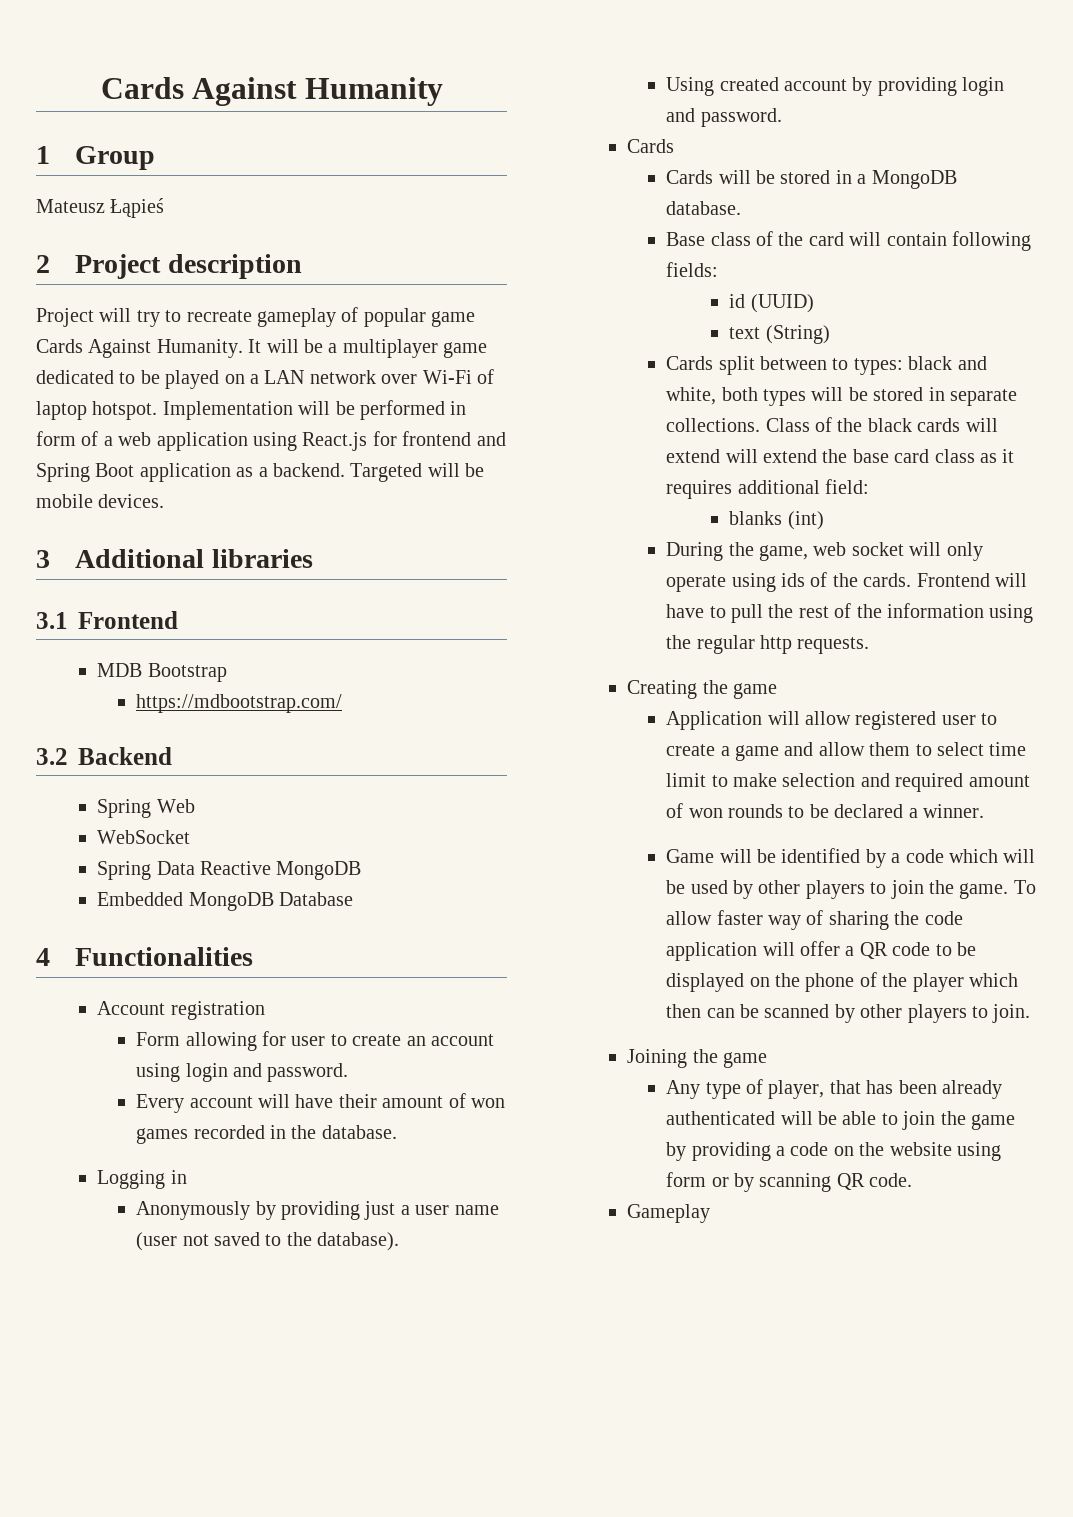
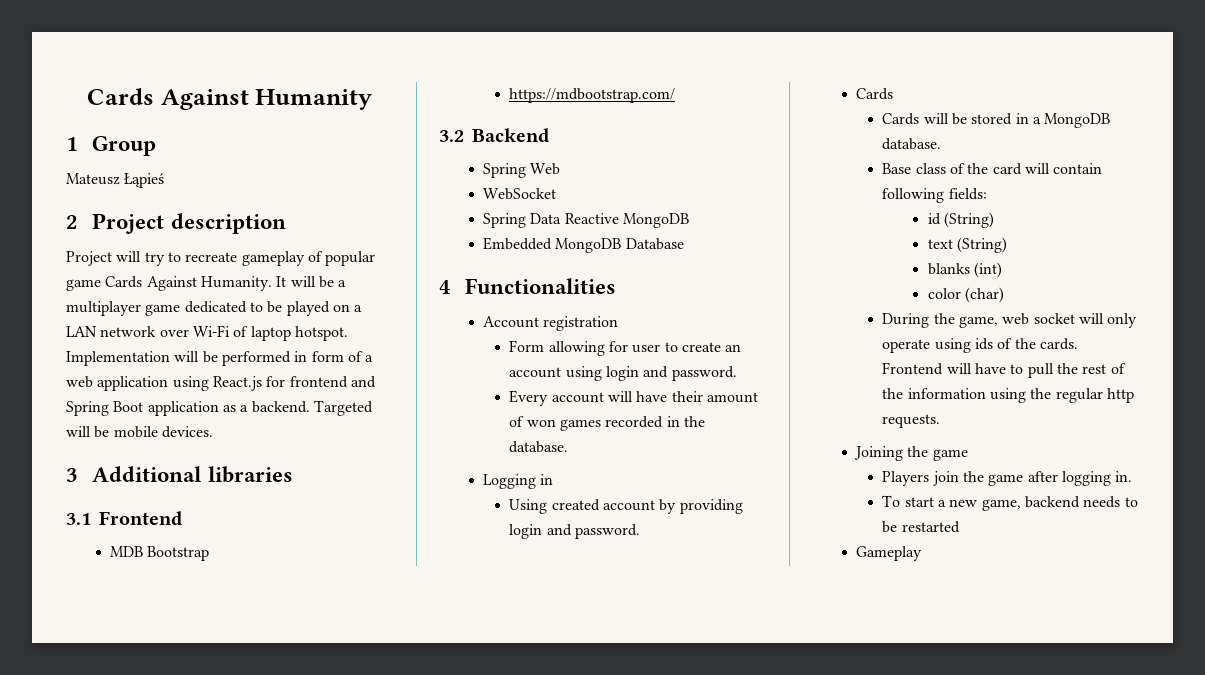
[136,1201,499,1220] [136,1232,400,1251] // Anonymously by providing just a user name (user not saved to the database). -> (554, 479) none
[750,294,814,313] (UUID) -> [944,212,995,228] (String)
[666,356,987,375] [666,387,1018,406] [666,417,998,432] [666,449,1015,463] [666,479,870,499] // Cards split between to types: black and white, both types will be stored in separate collections. Class of the black cards will extend will extend the base card class as it requires additional field: -> (1008, 245) none
(824, 520) none -> [927,287,1005,303] // color (char)
[627,680,777,699] [666,711,998,730] [666,742,1027,761] [666,773,1030,792] [666,803,985,818] [666,848,1036,868] [666,880,1036,899] [666,910,963,930] [666,941,977,961] [666,972,1019,992] [666,1004,1031,1023] [627,1049,767,1068] [666,1079,1003,1099] [666,1111,1016,1130] [666,1142,1002,1161] [666,1172,913,1192] Creating the game // Application will allow registered user to create a game and allow them to select time limit to make selection and required amount of won rounds to be declared a winner. // Game will be identified by a code which will be used by other players to join the game. To allow faster way of sharing the code application will offer a QR code to be displayed on the phone of the player which then can be scanned by other players to join. // Joining the game // Any type of player, that has been already authenticated will be able to join the game by providing a code on the website using form or by scanning QR code. -> [854,446,968,461] [882,471,1133,486] [882,495,1138,511] [882,521,960,533] Joining the game // Players join the game after logging in. // To start a new game, backend needs to be restarted

